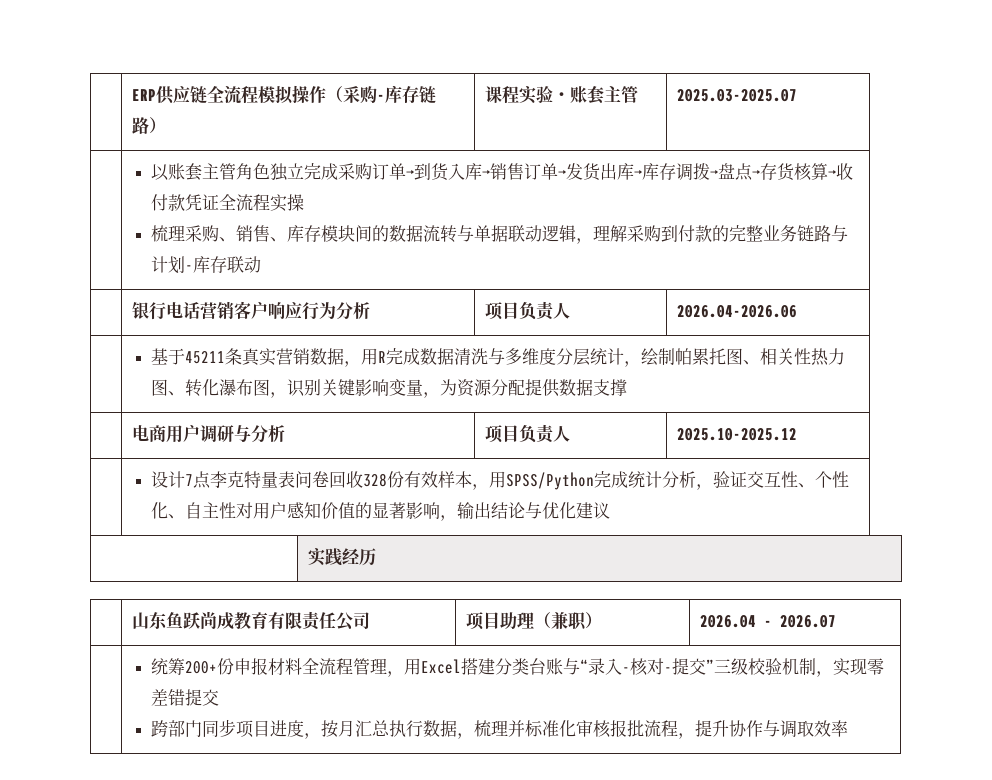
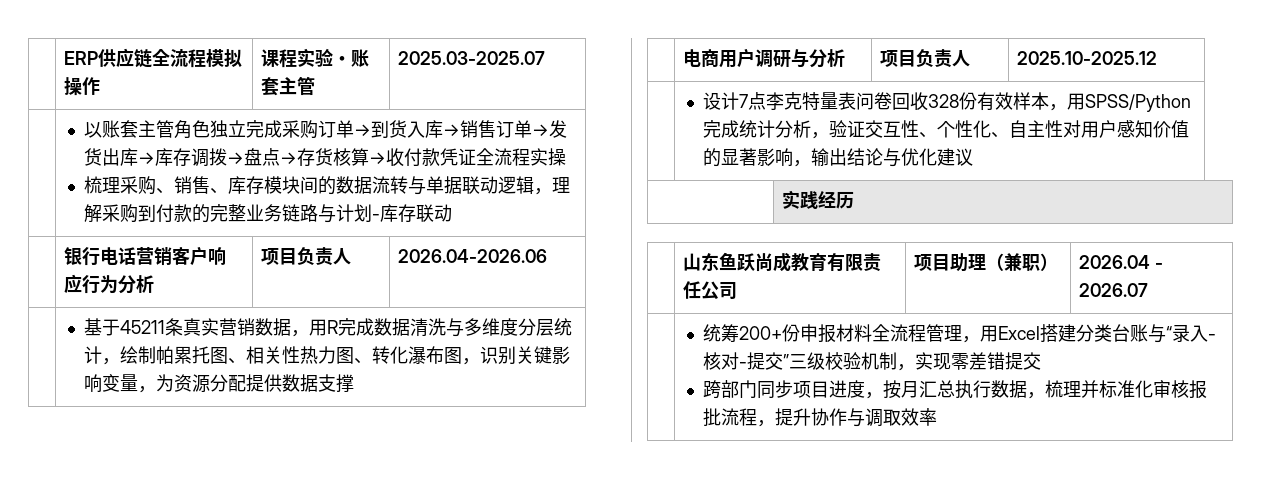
[326,85,437,104] [132,117,167,134] （采购-库存链路） -> (101, 86) none

